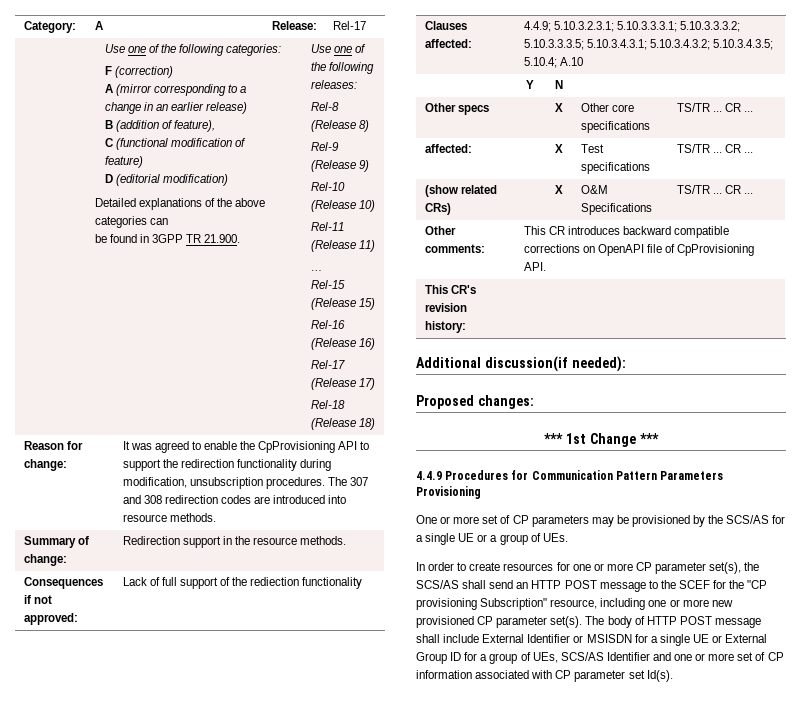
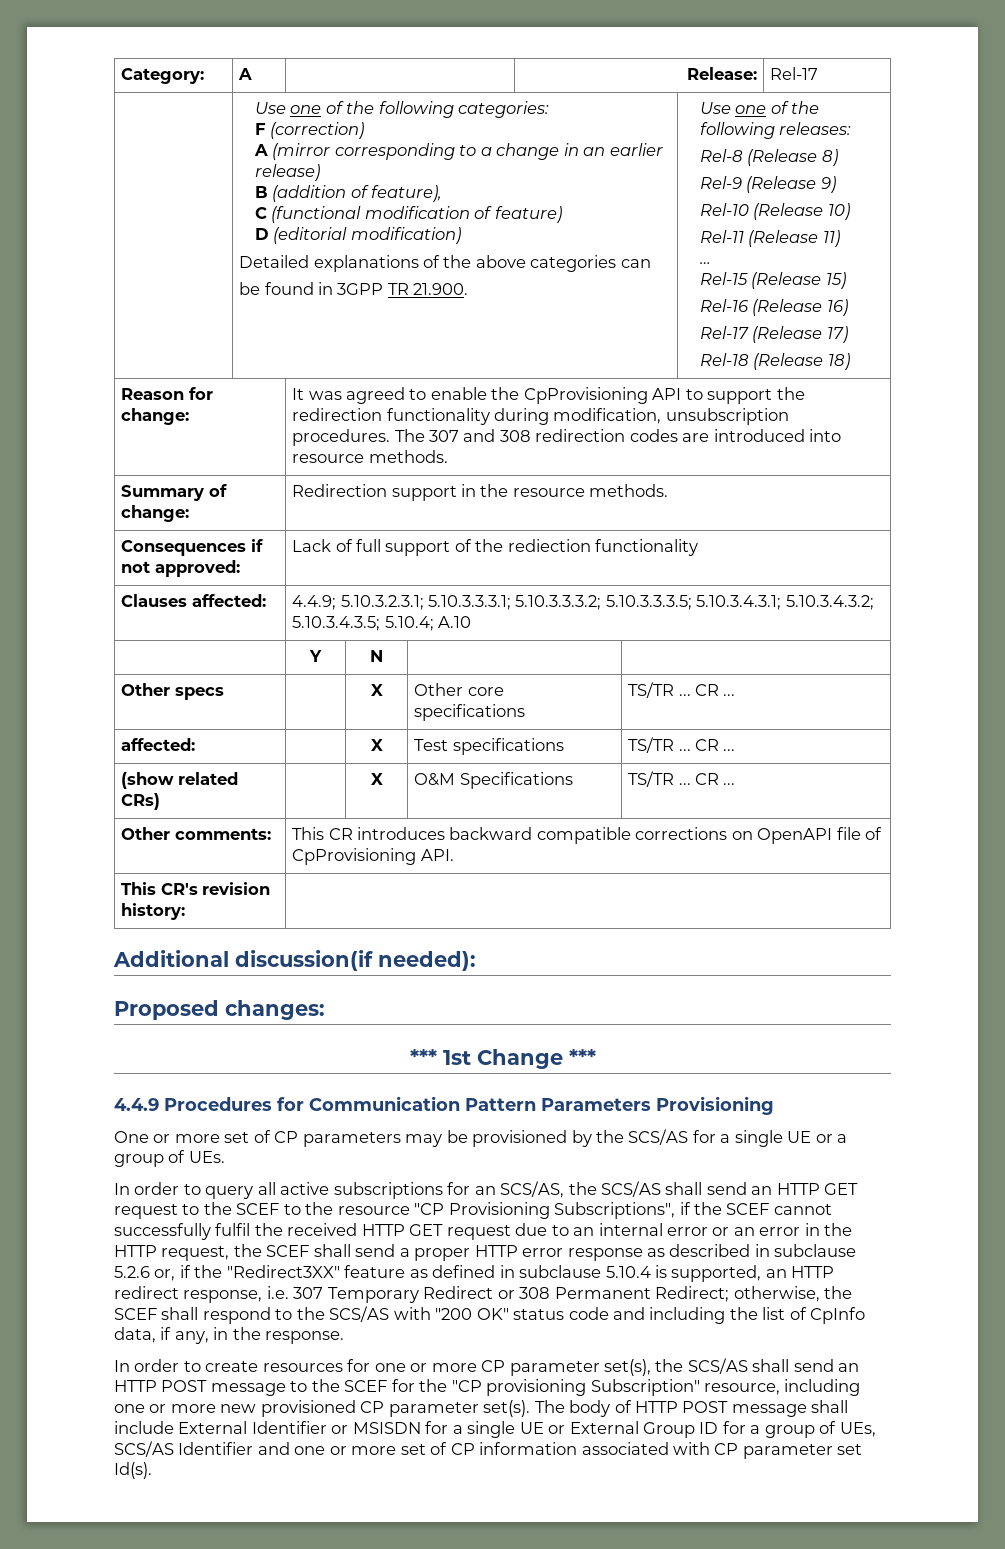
(568, 537) none -> [114,1181,859,1199] [114,1202,832,1219] [114,1223,853,1240] [114,1244,857,1261] [114,1265,835,1282] [114,1286,853,1303] [114,1306,866,1324] [114,1327,345,1344] // In order to query all active subscriptions for an SCS/AS, the SCS/AS shall send an HTTP GET request to the SCEF to the resource "CP Provisioning Subscriptions", if the SCEF cannot successfully fulfil the received HTTP GET request due to an internal error or an error in the HTTP request, the SCEF shall send a proper HTTP error response as described in subclause 5.2.6 or, if the "Redirect3XX" feature as defined in subclause 5.10.4 is supported, an HTTP redirect response, i.e. 307 Temporary Redirect or 308 Permanent Redirect; otherwise, the SCEF shall respond to the SCS/AS with "200 OK" status code and including the list of CpInfo data, if any, in the response.

